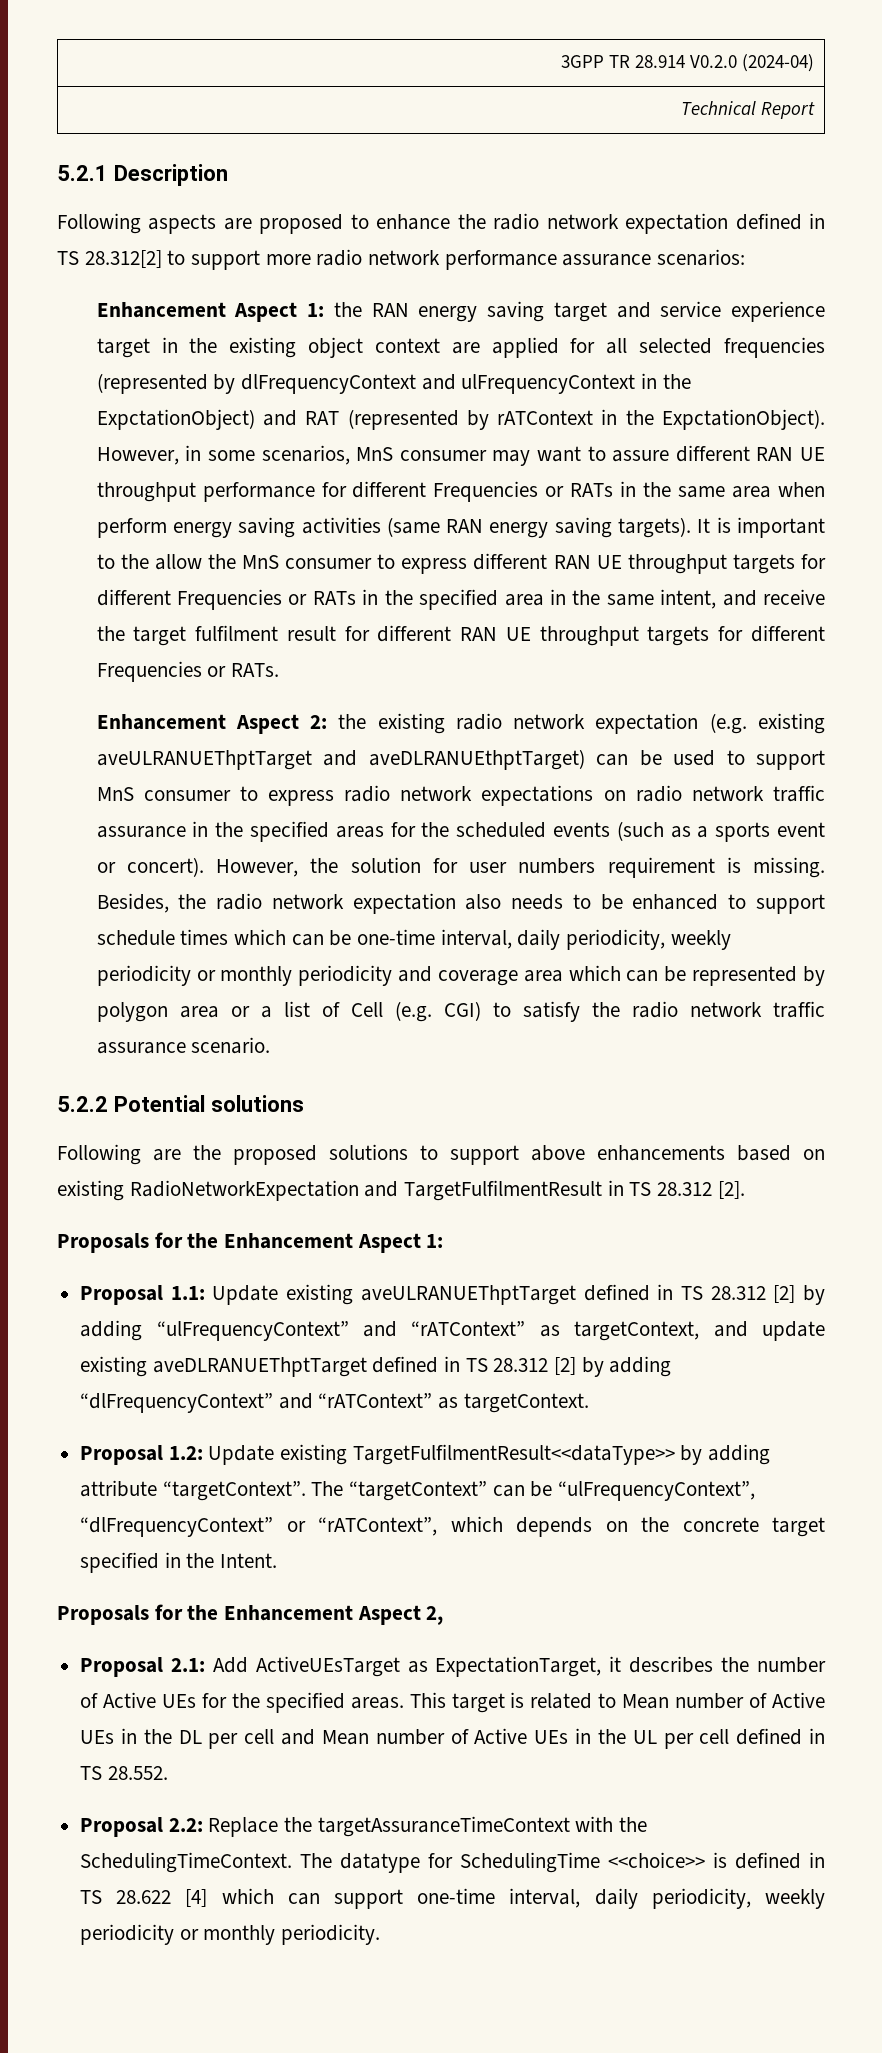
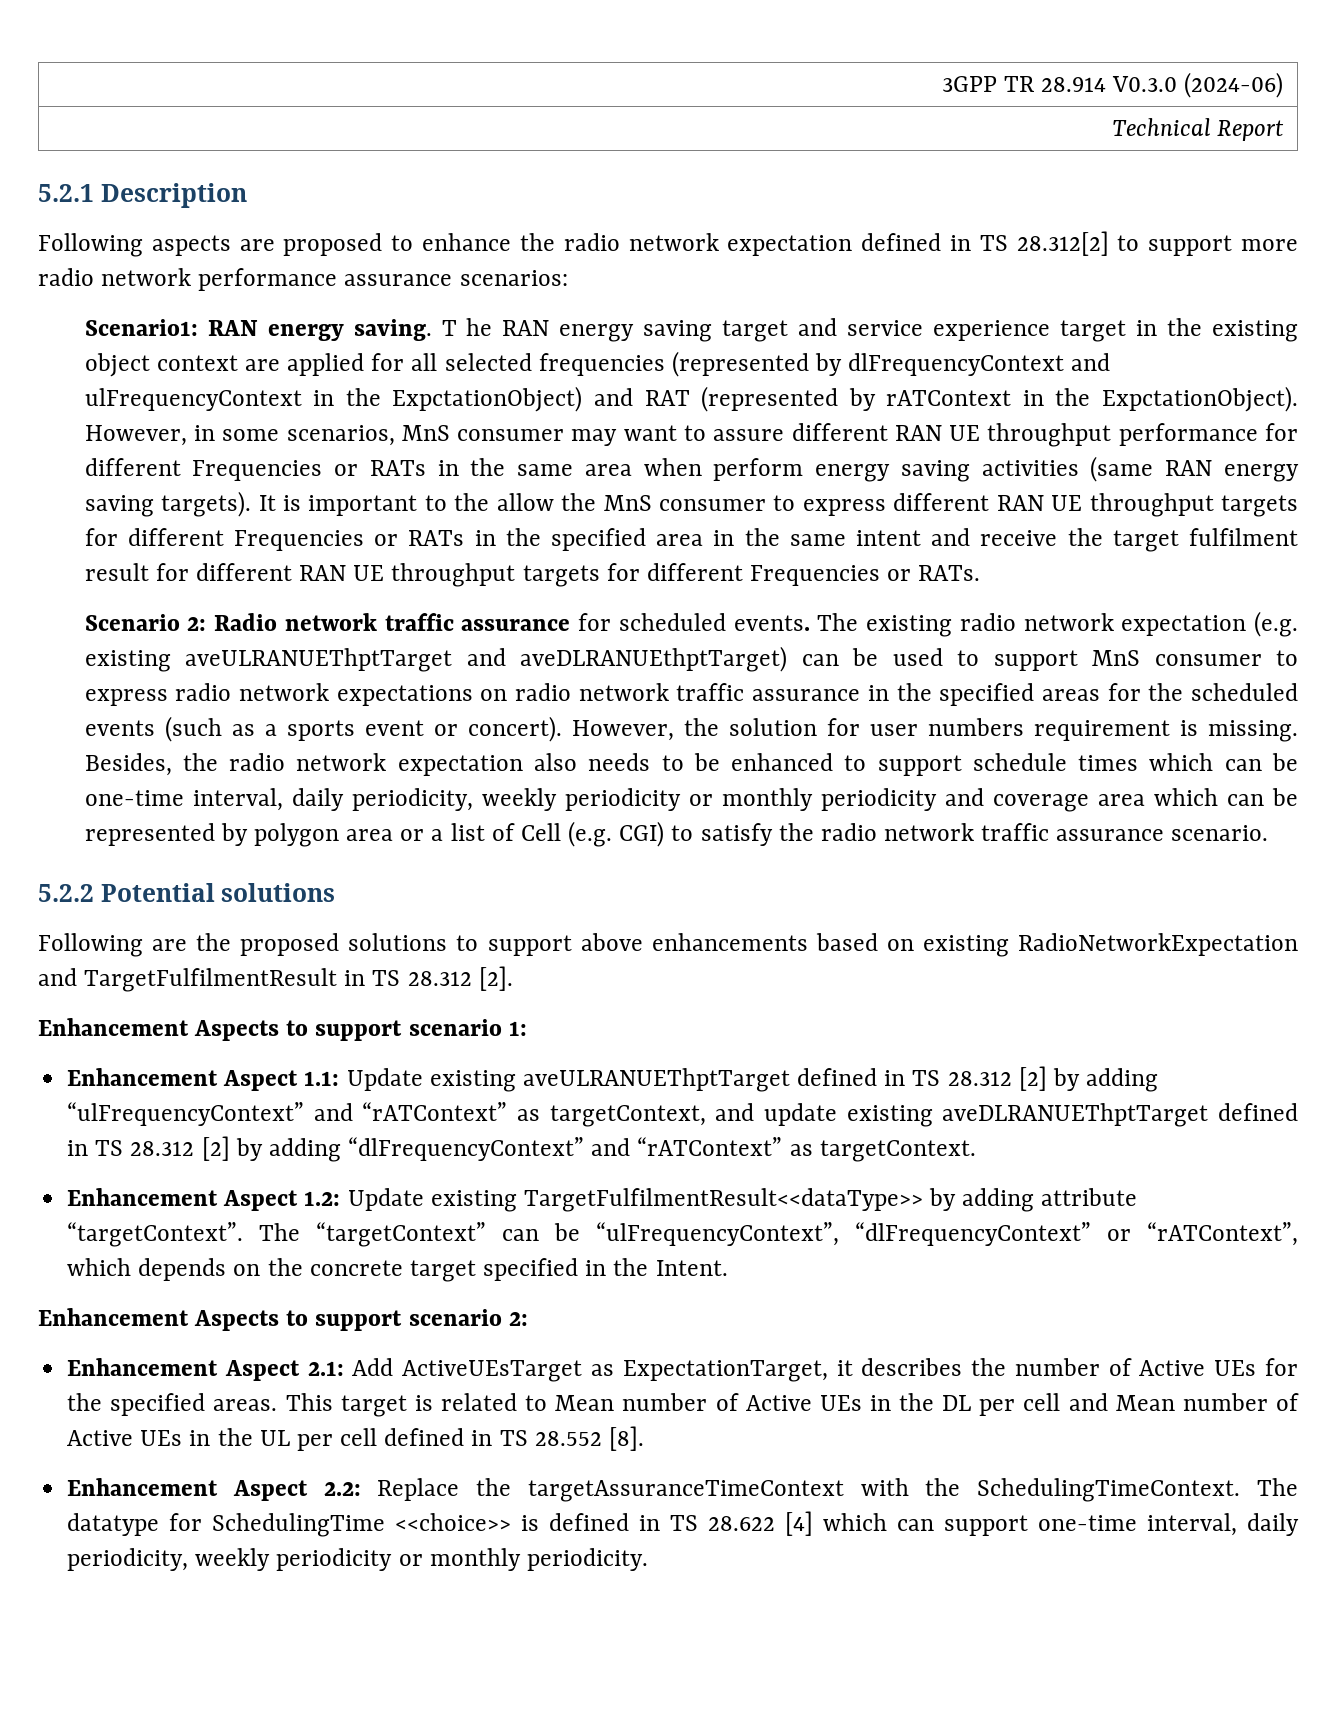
[689,54,815,72] V0.2.0 (2024-04) -> [1112,72,1284,98] V0.3.0 (2024-06)
[96,302,362,322] Enhancement Aspect 1: the -> [84,318,493,341] Scenario1: RAN energy saving. T he
[660,589,717,609] intent, -> [856,530,922,546] intent
[96,714,367,734] Enhancement Aspect 2: the -> [84,613,859,631] Scenario 2: Radio network traffic assurance for scheduled events. The
[57,1232,444,1253] [80,1285,164,1305] Proposals for the Enhancement Aspect 1: // Proposal -> [38,1018,527,1041] [67,1068,299,1091] Enhancement Aspects to support scenario 1: // Enhancement Aspect
[80,1445,164,1465] Proposal -> [67,1188,299,1211] Enhancement Aspect
[57,1604,444,1625] [80,1657,164,1677] Proposals for the Enhancement Aspect 2, // Proposal -> [38,1308,528,1331] [67,1358,300,1381] Enhancement Aspects to support scenario 2: // Enhancement Aspect
[107,1766,168,1780] [80,1817,164,1837] 28.552. // Proposal -> [534,1426,644,1451] [67,1478,308,1501] 28.552 [8]. // Enhancement Aspect

